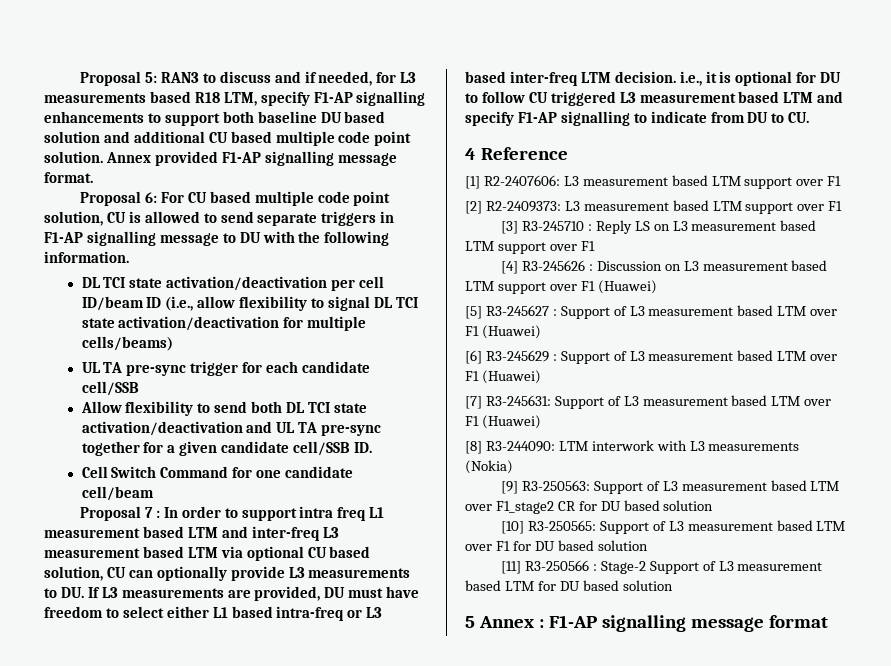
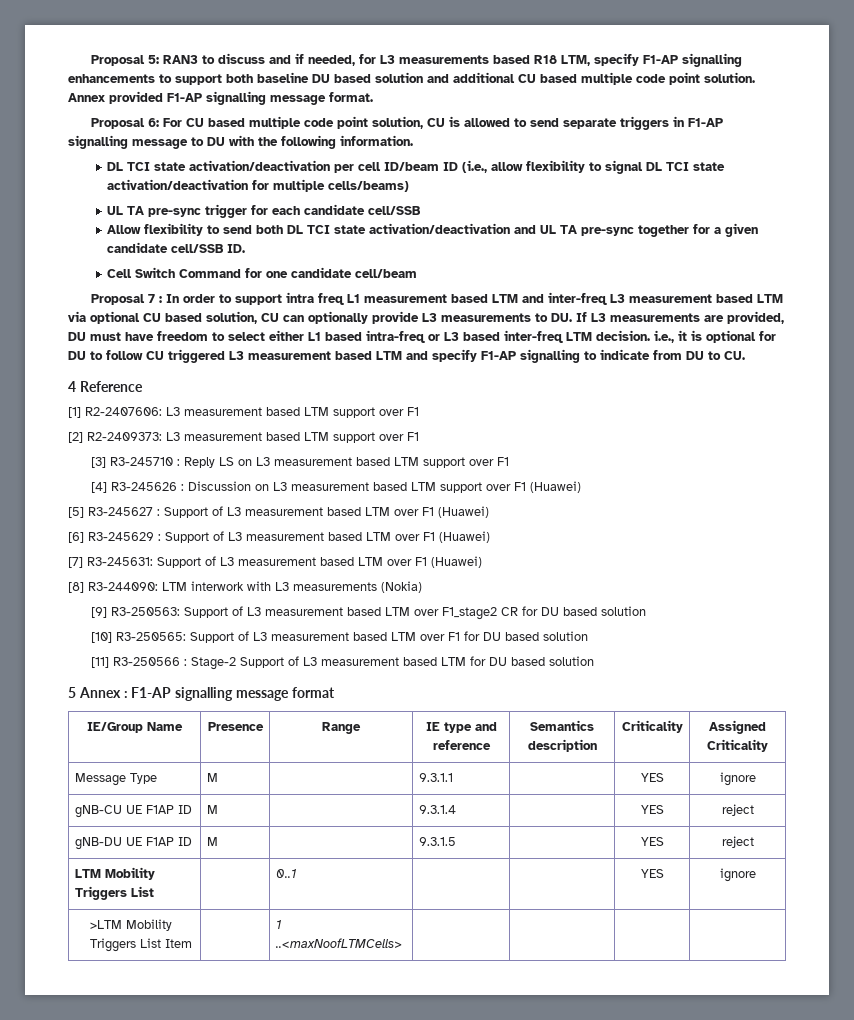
(828, 621) none -> [87,722,183,733] [207,722,264,731] [322,722,361,734] [425,722,497,733] [432,740,491,750] [530,720,594,731] [527,739,597,752] [621,720,683,733] [709,720,766,734] [707,739,768,752] [74,773,157,786] [206,773,218,782] [418,773,453,782] [640,773,664,782] [719,772,756,786] [74,805,192,818] [206,805,218,814] [418,805,456,814] [640,805,664,814] [721,804,754,816] [74,837,192,850] [206,837,218,846] [418,837,456,846] [640,837,664,846] [721,836,754,848] [74,867,155,880] [74,886,154,900] [275,869,296,878] [640,869,664,878] [719,868,756,882] [89,919,172,931] [89,938,192,952] [275,920,281,929] [274,938,402,948] // IE/Group Name | Presence | Range | IE type and reference | Semantics description | Criticality | Assigned Criticality // Message Type | M | | 9.3.1.1 | | YES | ignore // gNB-CU UE F1AP ID | M | | 9.3.1.4 | | YES | reject // gNB-DU UE F1AP ID | M | | 9.3.1.5 | | YES | reject // LTM Mobility Triggers List | | 0..1 | | | YES | ignore // >LTM Mobility Triggers List Item | | 1 ..<maxNoofLTMCells> | | | |

